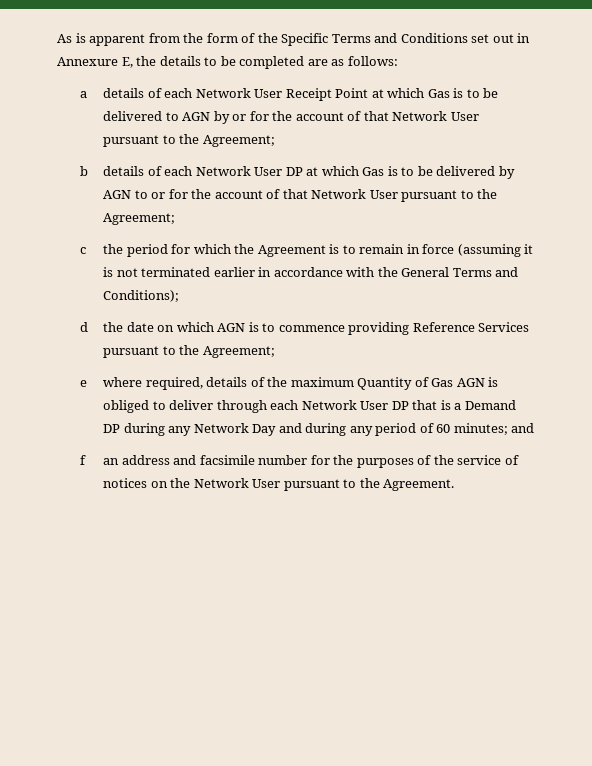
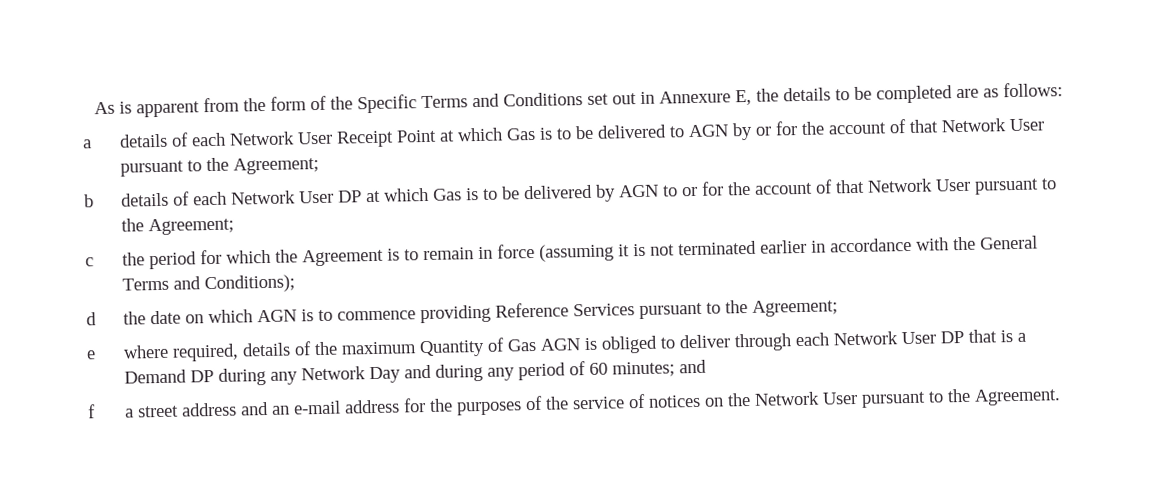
[103,455,308,465] an address and facsimile number -> [124,399,400,418] a street address and an e-mail address

